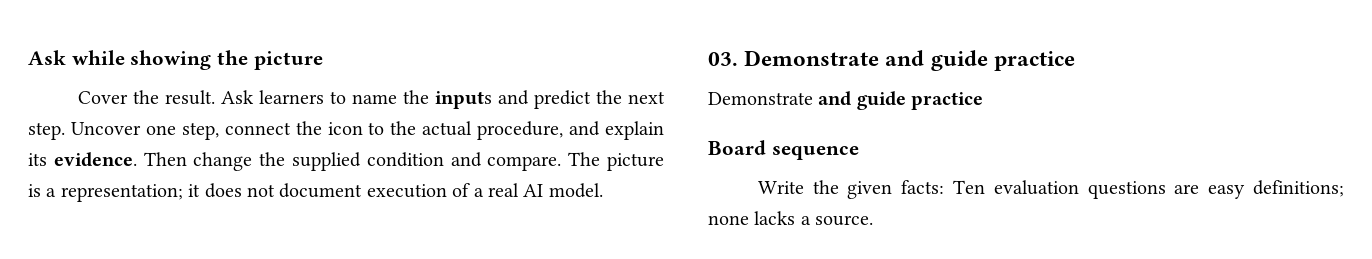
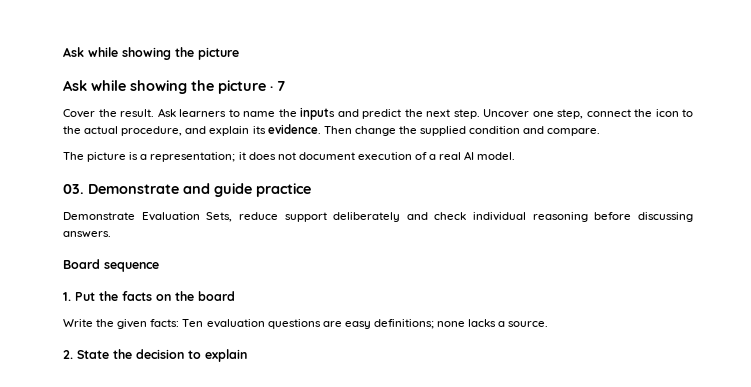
[28,50,323,70] Ask while showing the picture -> [63,47,239,60] [63,80,285,94] Ask while showing the picture // Ask while showing the picture · 7
(562, 163) none -> (601, 132) //
[818,91,984,110] [708,140,859,160] and guide practice // Board sequence -> [141,212,693,222] [63,231,111,238] [63,259,159,272] [63,291,235,301] Evaluation Sets, reduce support deliberately and check individual reasoning before discussing answers. // Board sequence // 1. Put the facts on the board
(874, 220) none -> [63,349,247,362] // 2. State the decision to explain

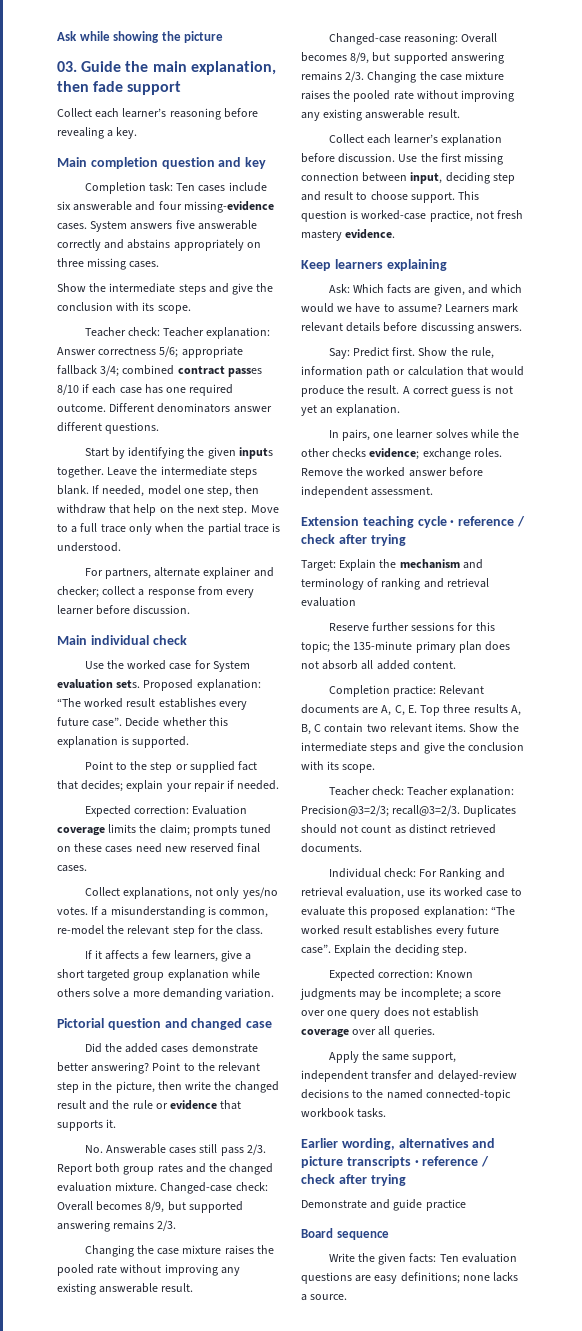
[63,80,285,94] [63,107,693,120] [63,124,601,136] [63,151,516,162] [63,183,311,197] [63,212,693,222] [63,231,111,238] [63,259,159,272] [63,291,235,301] Ask while showing the picture · 7 // Cover the result. Ask learners to name the inputs and predict the next step. Uncover one step, connect the icon to the actual procedure, and explain its evidence. Then change the supplied condition and compare. // The picture is a representation; it does not document execution of a real AI model. // 03. Demonstrate and guide practice // Demonstrate Evaluation Sets, reduce support deliberately and check individual reasoning before discussing answers. // Board sequence // 1. Put the facts on the board -> [57,61,276,75] [57,81,182,95] [57,108,258,120] [57,127,138,139] [57,157,267,169] [84,182,267,194] [57,201,274,213] [57,220,257,232] [57,239,261,251] [57,258,160,270] [57,283,274,295] [57,302,191,314] [84,327,271,339] [57,346,243,358] [57,365,262,377] [57,384,234,396] [57,403,272,413] [57,422,160,434] [84,447,273,459] [57,466,257,478] [57,485,260,497] [57,504,279,516] [57,523,281,535] [57,542,121,552] [84,567,274,579] [57,586,255,598] [57,605,191,615] [57,635,187,645] [84,660,250,672] [57,679,261,691] [57,698,247,710] [57,717,228,727] [57,736,190,748] [84,761,258,773] [57,780,280,792] [84,805,248,817] [57,824,272,836] [57,843,261,853] [57,865,87,872] [84,887,278,899] [57,906,269,918] [57,925,264,937] [84,950,252,962] [57,969,260,981] [57,988,275,1000] [57,1018,273,1030] [84,1043,258,1053] [57,1062,261,1074] [57,1081,279,1093] [57,1100,242,1110] [57,1119,117,1131] [84,1144,266,1156] [57,1163,274,1175] [57,1182,268,1194] [57,1201,243,1213] [57,1220,177,1232] [84,1245,274,1257] [57,1264,240,1276] [57,1283,194,1295] [328,33,498,45] [301,52,504,64] [301,71,505,83] [301,90,515,102] [301,109,460,121] [328,134,503,146] [301,153,504,165] [301,172,515,184] [301,191,480,203] [301,210,524,222] [301,229,396,241] [301,259,447,271] [328,284,523,296] [301,303,519,313] [301,322,522,334] [328,347,494,359] [301,366,525,378] [301,385,513,397] [301,404,401,416] [328,429,520,441] [301,448,502,460] [301,467,483,477] [301,486,434,498] [301,516,525,528] [301,534,406,546] [301,559,483,571] [301,578,489,590] [301,597,356,607] [328,622,495,631] [301,641,511,653] [301,660,456,670] [328,685,485,697] [301,704,521,716] [301,723,519,735] [301,742,525,754] [301,761,376,773] [328,786,515,798] [301,805,517,817] [301,824,497,834] [301,843,362,853] [328,868,505,880] [301,887,523,899] [301,906,515,918] [301,925,499,937] [301,944,467,956] [328,969,474,981] [300,988,502,1000] [301,1007,480,1019] [301,1026,435,1038] [328,1051,457,1063] [301,1070,517,1082] [301,1089,511,1101] [301,1108,387,1118] [301,1138,496,1150] [301,1156,490,1168] [301,1174,406,1186] [301,1199,466,1211] [301,1228,389,1240] 03. Guide the main explanation, then fade support // Collect each learner’s reasoning before revealing a key. // Main completion question and key // Completion task: Ten cases include six answerable and four missing-evidence cases. System answers five answerable correctly and abstains appropriately on three missing cases. // Show the intermediate steps and give the conclusion with its scope. // Teacher check: Teacher explanation: Answer correctness 5/6; appropriate fallback 3/4; combined contract passes 8/10 if each case has one required outcome. Different denominators answer different questions. // Start by identifying the given inputs together. Leave the intermediate steps blank. If needed, model one step, then withdraw that help on the next step. Move to a full trace only when the partial trace is understood. // For partners, alternate explainer and checker; collect a response from every learner before discussion. // Main individual check // Use the worked case for System evaluation sets. Proposed explanation: “The worked result establishes every future case”. Decide whether this explanation is supported. // Point to the step or supplied fact that decides; explain your repair if needed. // Expected correction: Evaluation coverage limits the claim; prompts tuned on these cases need new reserved final cases. // Collect explanations, not only yes/no votes. If a misunderstanding is common, re-model the relevant step for the class. // If it affects a few learners, give a short targeted group explanation while others solve a more demanding variation. // Pictorial question and changed case // Did the added cases demonstrate better answering? Point to the relevant step in the picture, then write the changed result and the rule or evidence that supports it. // No. Answerable cases still pass 2/3. Report both group rates and the changed evaluation mixture. Changed-case check: Overall becomes 8/9, but supported answering remains 2/3. // Changing the case mixture raises the pooled rate without improving any existing answerable result. // Changed-case reasoning: Overall becomes 8/9, but supported answering remains 2/3. Changing the case mixture raises the pooled rate without improving any existing answerable result. // Collect each learner’s explanation before discussion. Use the first missing connection between input, deciding step and result to choose support. This question is worked-case practice, not fresh mastery evidence. // Keep learners explaining // Ask: Which facts are given, and which would we have to assume? Learners mark relevant details before discussing answers. // Say: Predict first. Show the rule, information path or calculation that would produce the result. A correct guess is not yet an explanation. // In pairs, one learner solves while the other checks evidence; exchange roles. Remove the worked answer before independent assessment. // Extension teaching cycle · reference / check after trying // Target: Explain the mechanism and terminology of ranking and retrieval evaluation // Reserve further sessions for this topic; the 135-minute primary plan does not absorb all added content. // Completion practice: Relevant documents are A, C, E. Top three results A, B, C contain two relevant items. Show the intermediate steps and give the conclusion with its scope. // Teacher check: Teacher explanation: Precision@3=2/3; recall@3=2/3. Duplicates should not count as distinct retrieved documents. // Individual check: For Ranking and retrieval evaluation, use its worked case to evaluate this proposed explanation: “The worked result establishes every future case”. Explain the deciding step. // Expected correction: Known judgments may be incomplete; a score over one query does not establish coverage over all queries. // Apply the same support, independent transfer and delayed-review decisions to the named connected-topic workbook tasks. // Earlier wording, alternatives and picture transcripts · reference / check after trying // Demonstrate and guide practice // Board sequence
[63,349,247,362] // 2. State the decision to explain -> (348, 1297) none

